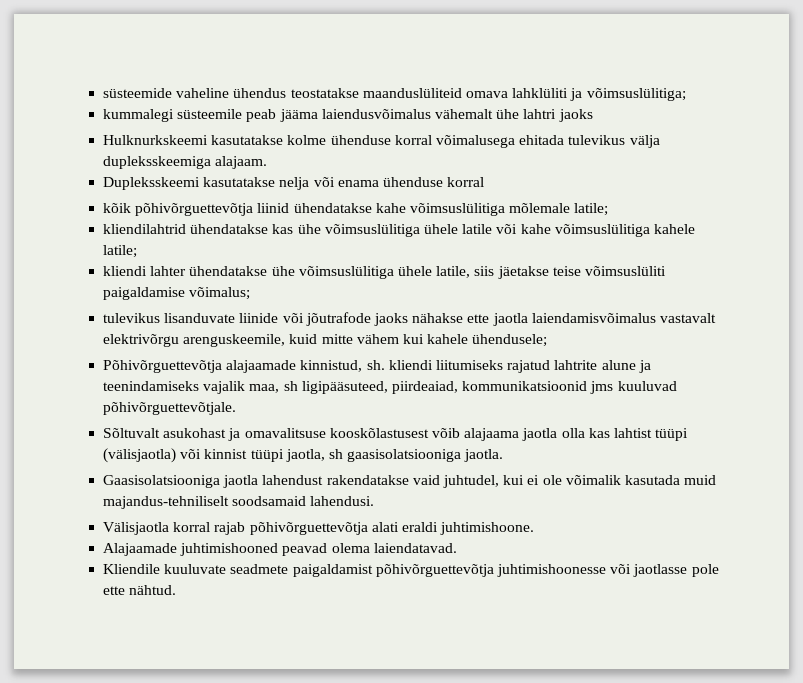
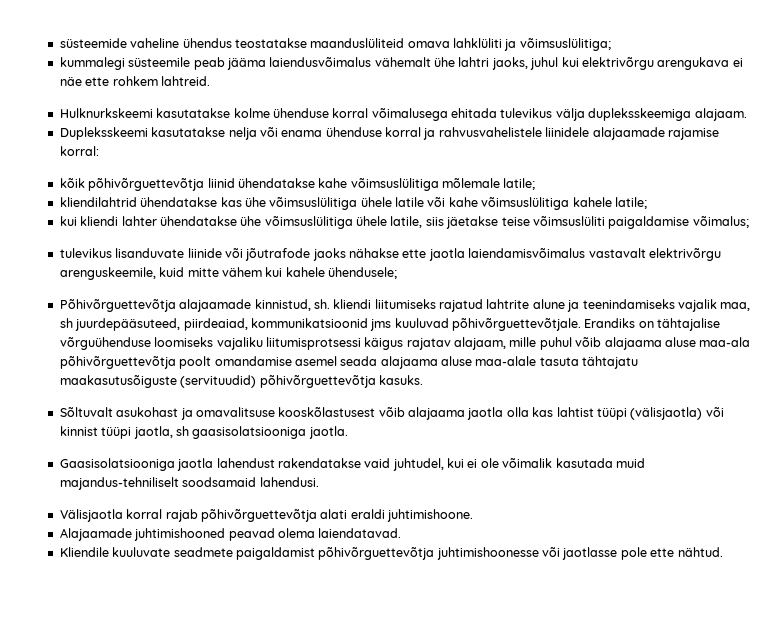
[558,109,593,122] jaoks -> [491,57,743,70] [59,76,210,86] jaoks, juhul kui elektrivõrgu arengukava ei näe ette rohkem lahtreid.
(485, 182) none -> [423,127,719,140] [59,146,99,156] ja rahvusvahelistele liinidele alajaamade rajamise korral:
(138, 251) none -> [59,216,77,226] kui
[301,381,388,394] ligipääsuteed, -> [75,318,181,331] juurdepääsuteed,
(237, 408) none -> [584,318,721,331] [59,337,751,350] [59,356,639,369] [59,375,423,388] Erandiks on tähtajalise võrguühenduse loomiseks vajaliku liitumisprotsessi käigus rajatav alajaam, mille puhul võib alajaama aluse maa-ala põhivõrguettevõtja poolt omandamise asemel seada alajaama aluse maa-alale tasuta tähtajatu maakasutusõiguste (servituudid) põhivõrguettevõtja kasuks.

